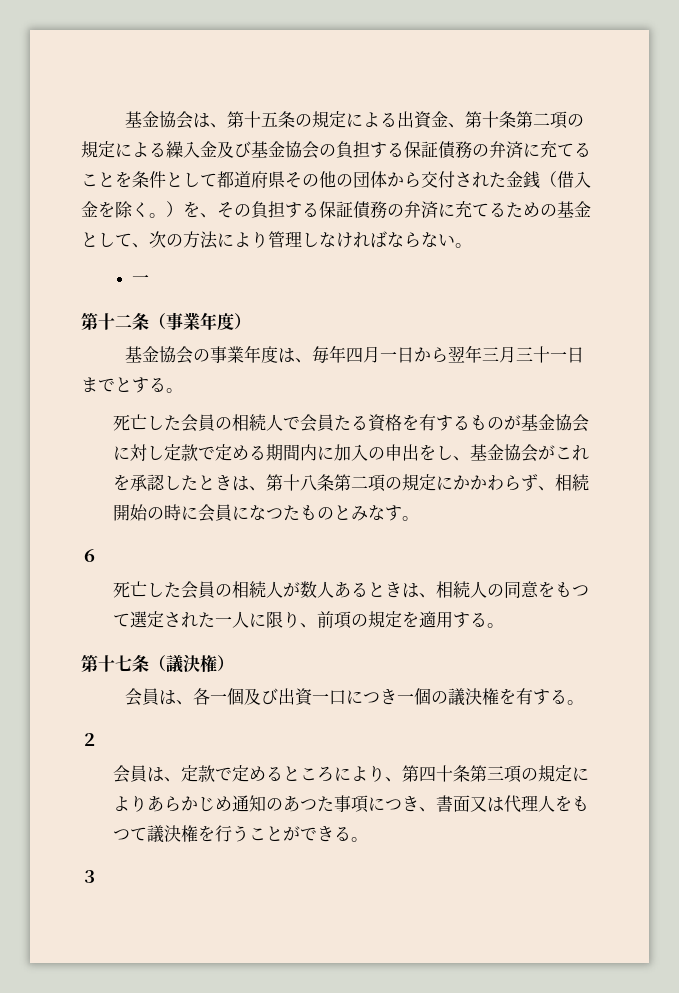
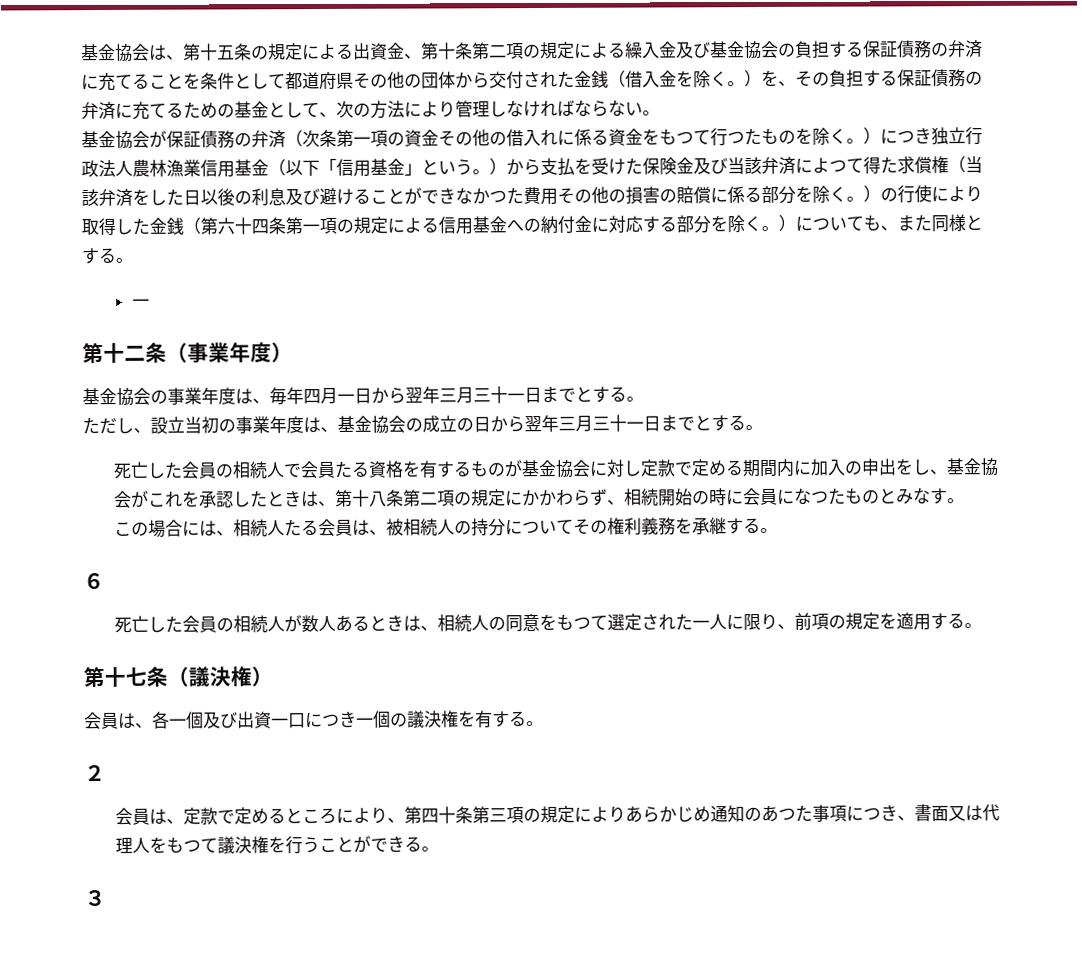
(472, 245) none -> [81,126,983,149] [81,155,983,178] [81,184,983,207] [81,214,983,236] [81,247,134,265] // 基金協会が保証債務の弁済（次条第一項の資金その他の借入れに係る資金をもつて行つたものを除く。）につき独立行政法人農林漁業信用基金（以下「信用基金」という。）から支払を受けた保険金及び当該弁済によつて得た求償権（当該弁済をした日以後の利息及び避けることができなかつた費用その他の損害の賠償に係る部分を除く。）の行使により取得した金銭（第六十四条第一項の規定による信用基金への納付金に対応する部分を除く。）についても、また同様とする。
(183, 390) none -> [82,414,763,435] // ただし、設立当初の事業年度は、基金協会の成立の日から翌年三月三十一日までとする。
(420, 518) none -> [113,517,778,538] // この場合には、相続人たる会員は、被相続人の持分についてその権利義務を承継する。

